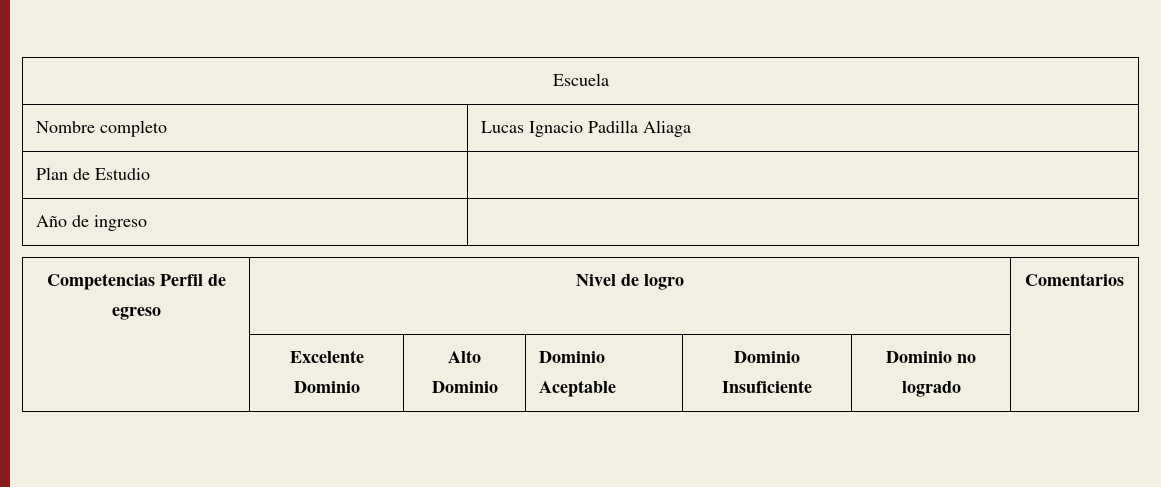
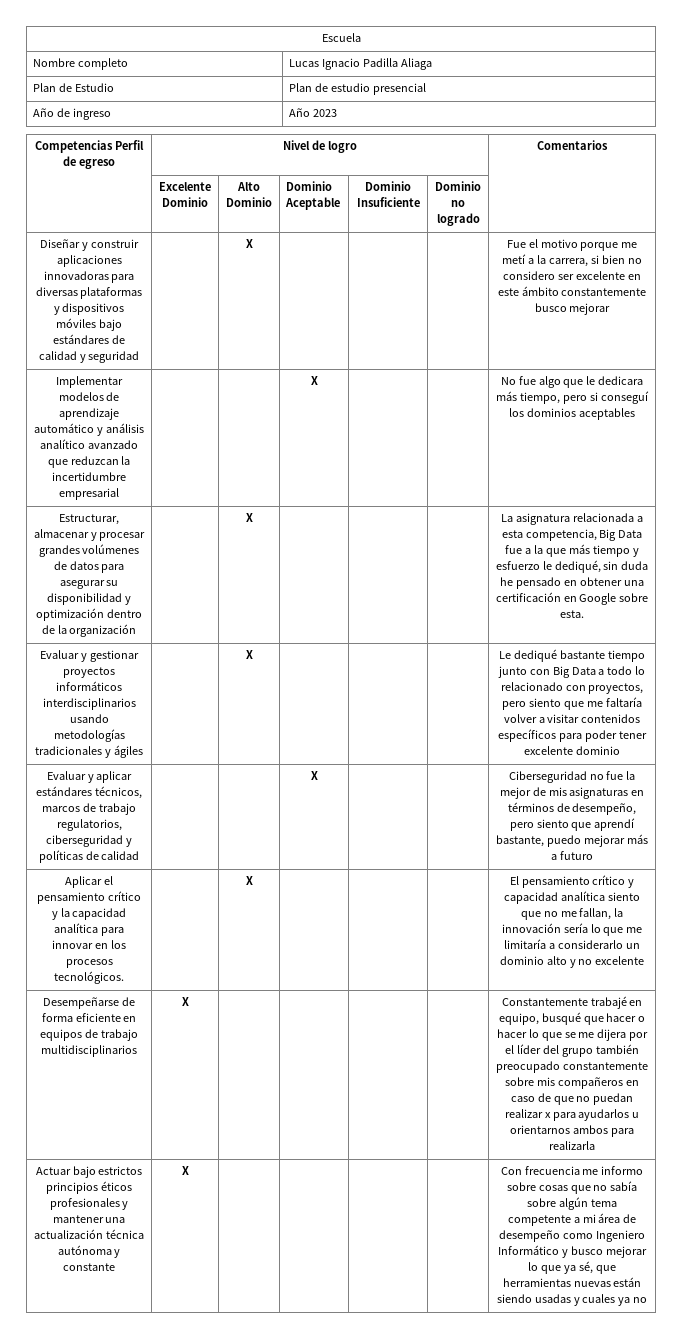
(150, 174) none -> [289,83,426,95] Plan de estudio presencial
(147, 223) none -> [289,108,337,117] Año 2023
(961, 389) none -> [40,239,139,251] [56,255,122,267] [43,271,135,283] [35,287,143,299] [53,303,125,315] [56,318,122,331] [53,334,125,344] [38,351,140,363] [245,239,253,248] [506,239,638,251] [502,254,642,267] [503,271,641,280] [497,286,647,296] [534,303,611,315] [56,376,123,388] [58,392,120,401] [59,408,119,420] [34,423,144,436] [40,439,138,449] [47,456,131,468] [52,472,126,481] [59,488,119,500] [310,376,318,385] [500,376,644,388] [496,391,649,404] [509,408,635,420] [59,514,119,525] [33,529,146,541] [38,544,140,557] [53,561,125,573] [59,580,119,589] [47,593,131,605] [36,608,142,621] [41,624,137,637] [245,513,253,522] [501,513,643,525] [501,529,643,541] [505,544,639,557] [495,560,649,573] [500,577,644,589] [495,592,649,605] [560,610,584,618] [40,650,139,662] [63,667,115,678] [56,681,122,691] [42,698,136,710] [69,714,109,723] [53,729,125,742] [35,745,143,758] [245,650,253,659] [499,649,645,662] [497,666,646,678] [500,682,644,694] [502,697,642,710] [503,714,641,723] [498,729,647,742] [524,746,620,755] [46,771,133,783] [36,786,142,799] [42,803,136,815] [56,819,122,831] [46,835,132,847] [38,850,140,863] [310,771,318,780] [508,771,636,783] [499,787,645,799] [507,802,637,815] [509,818,636,831] [496,834,648,847] [551,851,593,860] [65,876,113,888] [37,891,141,904] [51,908,127,920] [54,923,124,936] [52,940,126,949] [65,959,113,968] [54,971,124,984] [245,876,253,885] [509,875,635,888] [504,891,640,904] [520,908,624,920] [501,923,643,936] [504,939,640,949] [499,956,645,968] [43,997,135,1009] [41,1013,137,1022] [40,1029,138,1041] [41,1045,137,1057] [181,997,189,1006] [501,996,643,1009] [498,1012,646,1025] [496,1029,649,1041] [505,1044,639,1057] [496,1061,648,1073] [505,1077,639,1089] [510,1093,634,1105] [504,1109,640,1121] [510,1125,634,1137] [549,1141,595,1150] [35,1166,143,1178] [46,1181,132,1194] [49,1198,129,1210] [52,1215,126,1223] [34,1229,144,1239] [57,1245,121,1258] [63,1263,115,1271] [181,1166,189,1175] [500,1166,644,1175] [506,1181,638,1194] [527,1197,617,1210] [507,1213,637,1226] [499,1230,645,1242] [498,1245,647,1258] [528,1261,616,1274] [502,1277,642,1287] [496,1294,648,1306] // Diseñar y construir aplicaciones innovadoras para diversas plataformas y dispositivos móviles bajo estándares de calidad y seguridad | | X | | | | Fue el motivo porque me metí a la carrera, si bien no considero ser excelente en este ámbito constantemente busco mejorar // Implementar modelos de aprendizaje automático y análisis analítico avanzado que reduzcan la incertidumbre empresarial | | | X | | | No fue algo que le dedicara más tiempo, pero si conseguí los dominios aceptables // Estructurar, almacenar y procesar grandes volúmenes de datos para asegurar su disponibilidad y optimización dentro de la organización | | X | | | | La asignatura relacionada a esta competencia, Big Data fue a la que más tiempo y esfuerzo le dediqué, sin duda he pensado en obtener una certificación en Google sobre esta. // Evaluar y gestionar proyectos informáticos interdisciplinarios usando metodologías tradicionales y ágiles | | X | | | | Le dediqué bastante tiempo junto con Big Data a todo lo relacionado con proyectos, pero siento que me faltaría volver a visitar contenidos específicos para poder tener excelente dominio // Evaluar y aplicar estándares técnicos, marcos de trabajo regulatorios, ciberseguridad y políticas de calidad | | | X | | | Ciberseguridad no fue la mejor de mis asignaturas en términos de desempeño, pero siento que aprendí bastante, puedo mejorar más a futuro // Aplicar el pensamiento crítico y la capacidad analítica para innovar en los procesos tecnológicos. | | X | | | | El pensamiento crítico y capacidad analítica siento que no me fallan, la innovación sería lo que me limitaría a considerarlo un dominio alto y no excelente // Desempeñarse de forma eficiente en equipos de trabajo multidisciplinarios | X | | | | | Constantemente trabajé en equipo, busqué que hacer o hacer lo que se me dijera por el líder del grupo también preocupado constantemente sobre mis compañeros en caso de que no puedan realizar x para ayudarlos u orientarnos ambos para realizarla // Actuar bajo estrictos principios éticos profesionales y mantener una actualización técnica autónoma y constante | X | | | | | Con frecuencia me informo sobre cosas que no sabía sobre algún tema competente a mi área de desempeño como Ingeniero Informático y busco mejorar lo que ya sé, que herramientas nuevas están siendo usadas y cuales ya no

